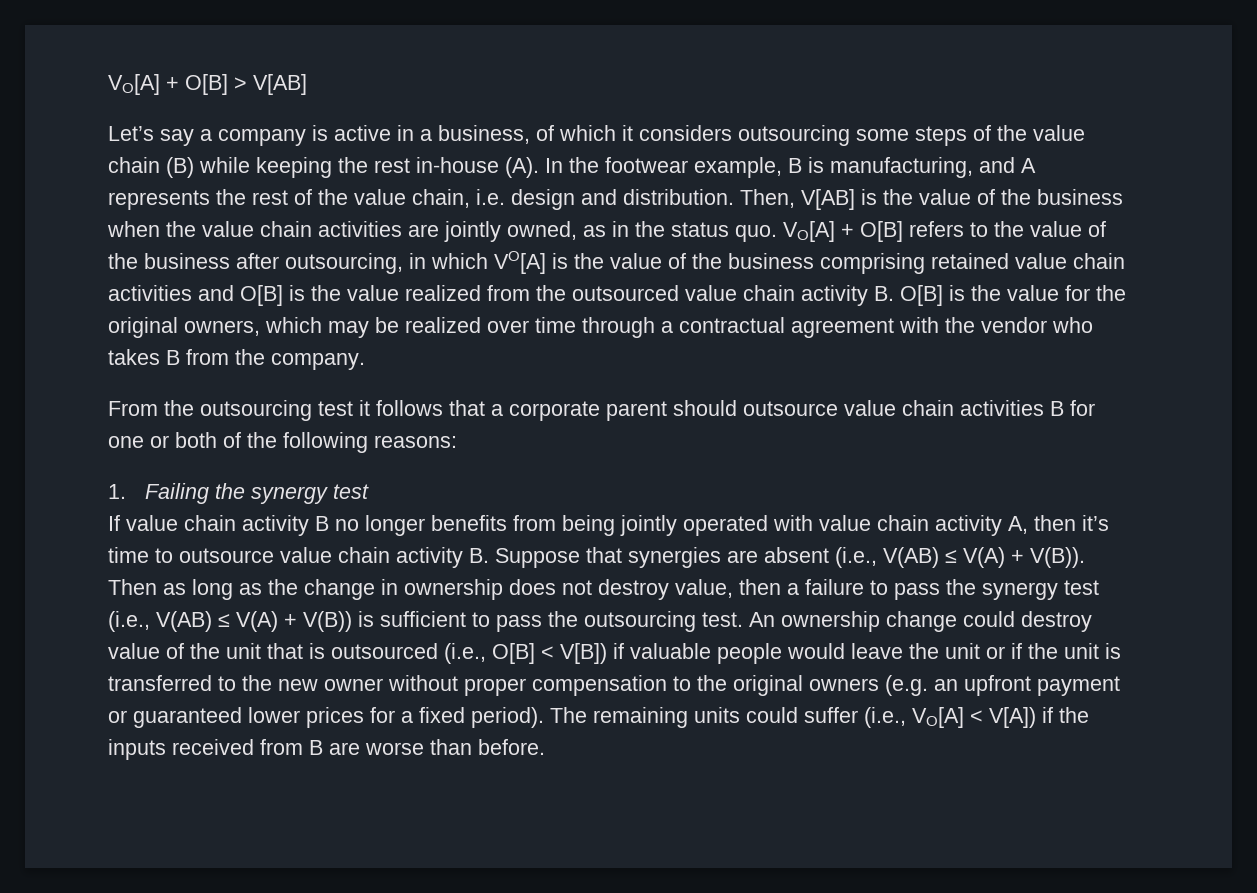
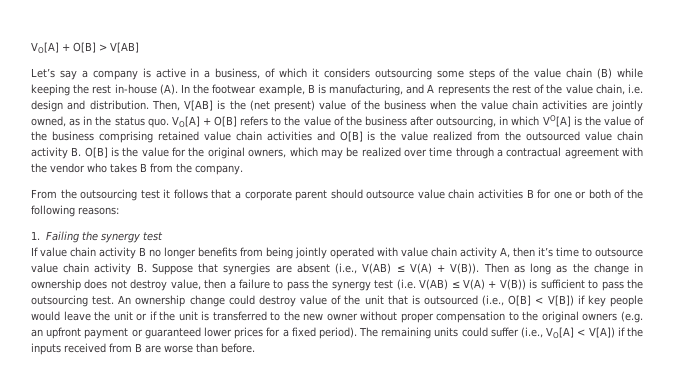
(913, 197) none -> [249,100,316,112] (net present)
[108,611,150,632] (i.e., -> [396,279,416,290] (i.e.
[630,643,711,659] valuable -> [587,295,606,307] key

